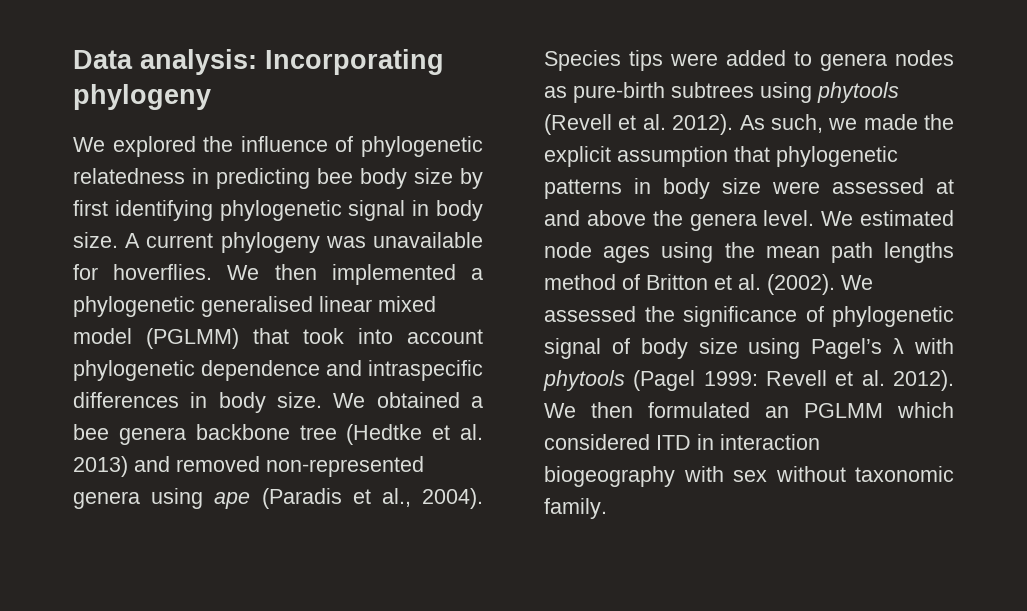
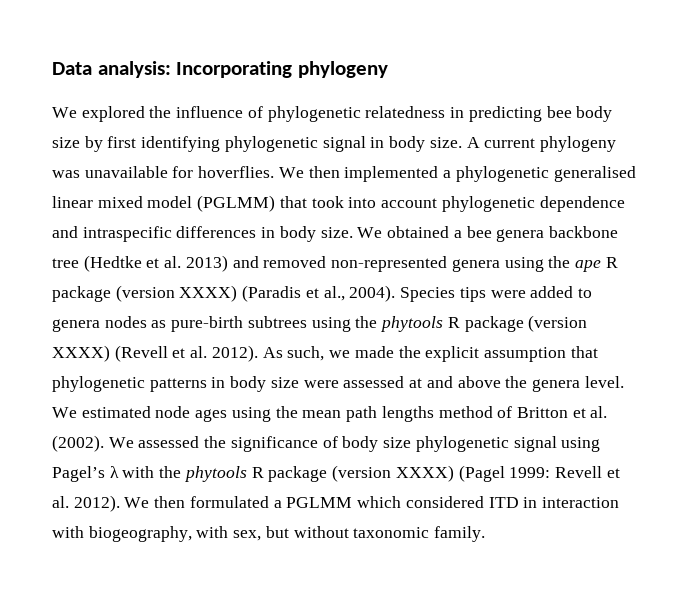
[214,492,251,509] ape -> [548,256,618,272] [52,285,238,302] the ape R package (version XXXX)
[817,82,899,103] phytools -> [355,315,588,332] [52,345,110,362] the phytools R package (version XXXX)
[832,306,954,327] [544,338,954,359] [543,370,625,391] phylogenetic signal of body size using Pagel’s λ with phytools -> [342,436,601,452] [52,465,454,482] body size phylogenetic signal using Pagel’s λ with the phytools R package (version XXXX)
[765,406,789,418] an -> [273,500,282,508] a
[544,466,767,487] biogeography with sex -> [52,526,289,542] with biogeography, with sex, but

